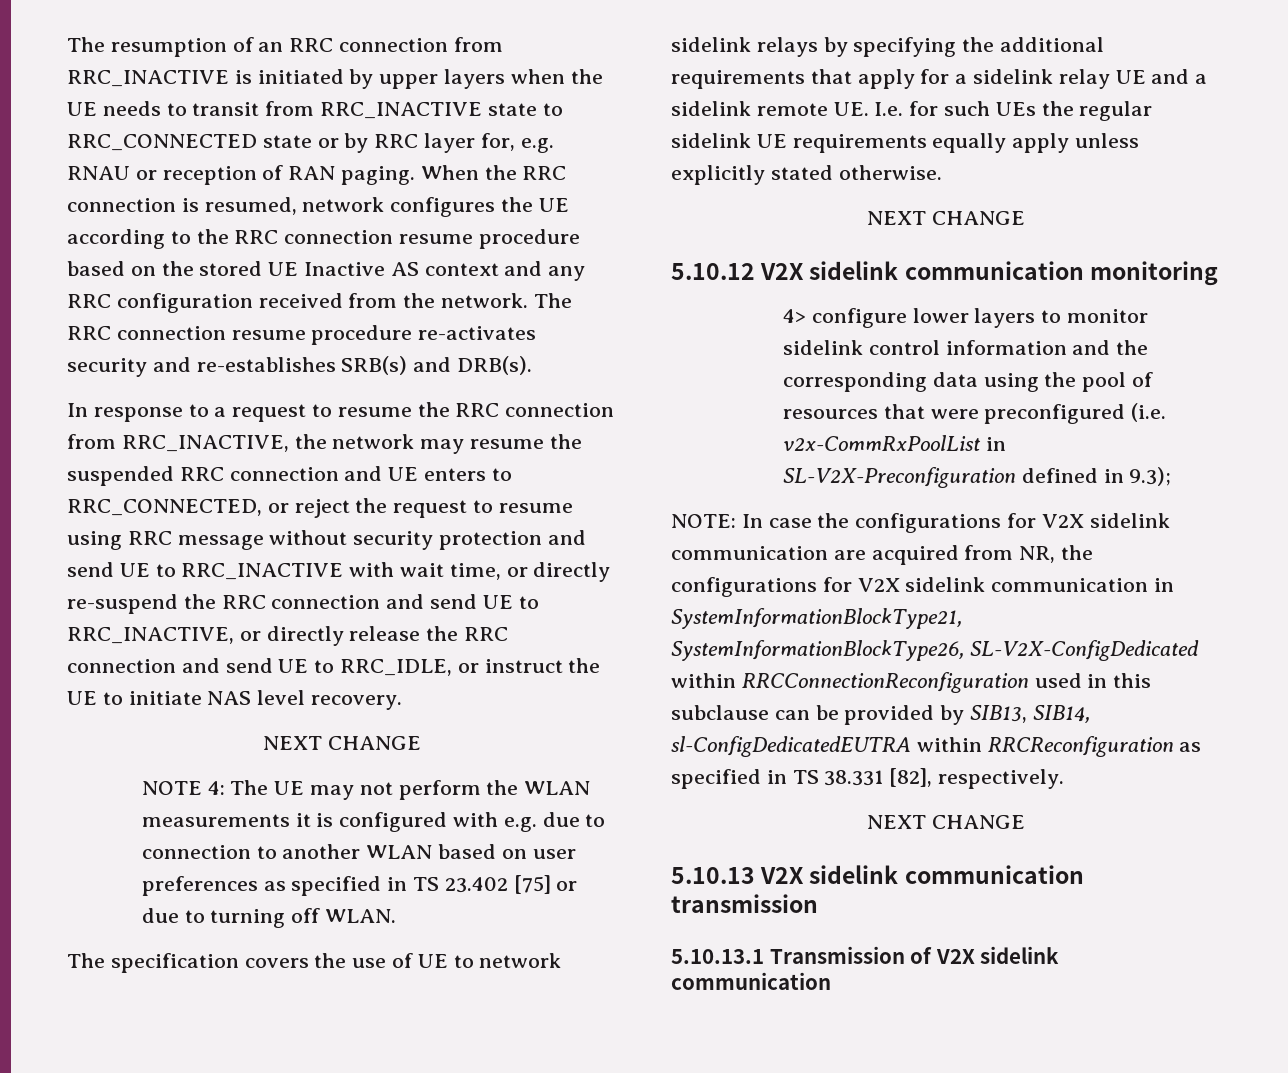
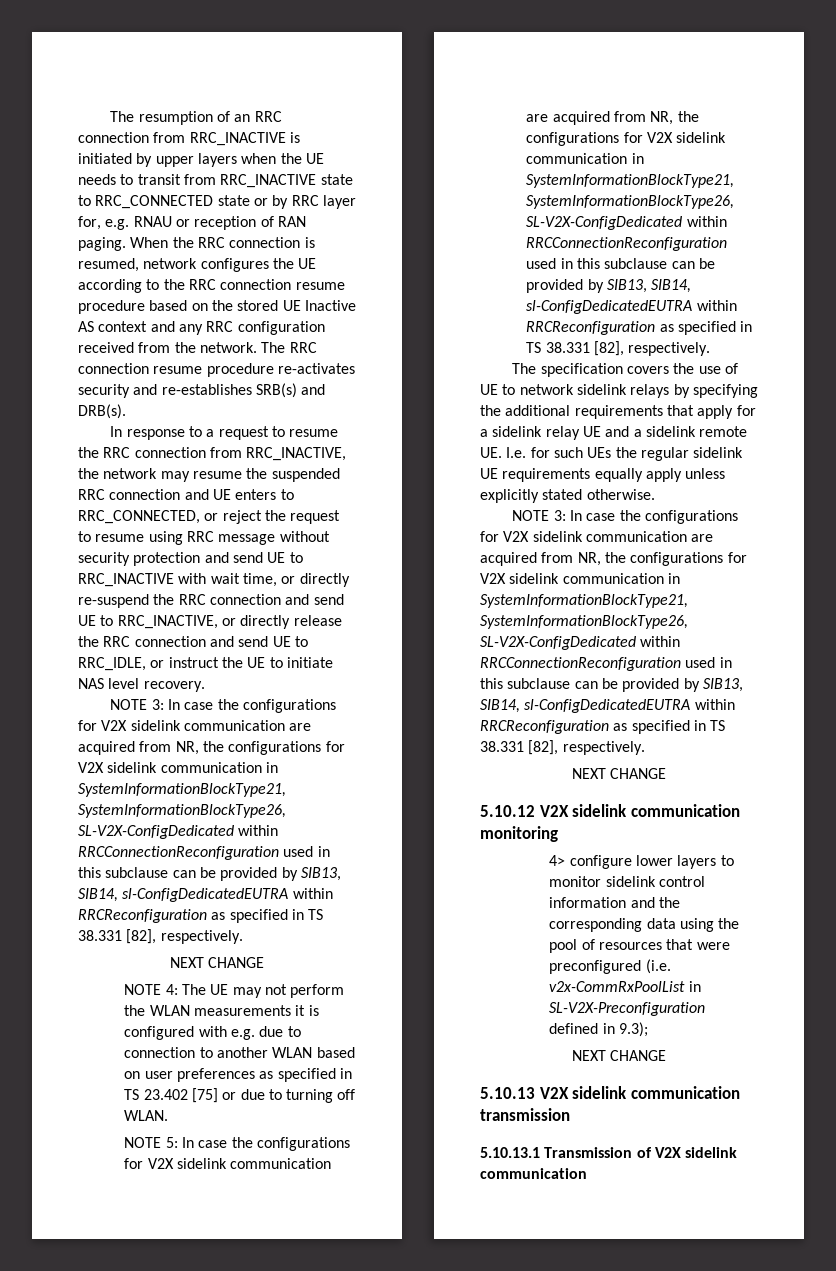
[263,736,421,750] [141,780,591,800] [141,812,606,832] [141,844,576,859] [141,875,578,896] [141,908,396,928] [67,953,562,973] [671,37,1105,57] [671,69,1208,89] [671,101,1153,121] [671,133,1140,153] [671,165,942,185] [867,211,1025,225] [671,261,1218,286] [783,308,1149,328] [783,340,1149,355] [783,372,1154,392] [783,403,1167,424] [783,435,1006,451] [783,467,1172,488] [671,514,736,528] // NEXT CHANGE // NOTE 4: The UE may not perform the WLAN measurements it is configured with e.g. due to connection to another WLAN based on user preferences as specified in TS 23.402 [75] or due to turning off WLAN. // The specification covers the use of UE to network sidelink relays by specifying the additional requirements that apply for a sidelink relay UE and a sidelink remote UE. I.e. for such UEs the regular sidelink UE requirements equally apply unless explicitly stated otherwise. // NEXT CHANGE // 5.10.12 V2X sidelink communication monitoring // 4> configure lower layers to monitor sidelink control information and the corresponding data using the pool of resources that were preconfigured (i.e. v2x-CommRxPoolList in SL-V2X-Preconfiguration defined in 9.3); // NOTE: -> [110,699,164,710] // NOTE 3:
(1025, 822) none -> [124,984,345,998] [124,1005,319,1016] [124,1026,301,1040] [124,1047,355,1058] [124,1068,352,1082] [124,1088,356,1103] [124,1110,169,1121] [124,1137,350,1151] [124,1158,332,1169] [526,111,699,125] [526,132,727,146] [526,153,644,164] [526,174,735,188] [526,195,735,209] [526,216,727,230] [526,237,728,251] [526,258,715,269] [526,279,692,293] [526,300,737,314] [526,321,753,335] [526,341,711,356] [512,363,739,377] [480,384,758,398] [480,405,756,419] [480,426,748,440] [480,447,744,461] [480,468,726,482] [480,489,655,503] [512,510,739,524] [480,531,714,542] [480,552,747,566] [480,573,680,584] [480,594,688,608] [480,615,688,629] [480,636,681,650] [480,657,732,671] [480,678,743,692] [480,699,735,713] [480,720,726,734] [480,740,645,755] [571,768,667,779] [480,804,740,817] [480,826,558,842] [549,855,734,869] [549,876,706,887] [549,897,681,908] [549,918,740,932] [549,939,730,953] [549,959,671,974] [549,981,701,992] [549,1002,706,1016] [549,1022,649,1037] [571,1050,667,1061] // NOTE 4: The UE may not perform the WLAN measurements it is configured with e.g. due to connection to another WLAN based on user preferences as specified in TS 23.402 [75] or due to turning off WLAN. // NOTE 5: In case the configurations for V2X sidelink communication are acquired from NR, the configurations for V2X sidelink communication in SystemInformationBlockType21, SystemInformationBlockType26, SL-V2X-ConfigDedicated within RRCConnectionReconfiguration used in this subclause can be provided by SIB13, SIB14, sl-ConfigDedicatedEUTRA within RRCReconfiguration as specified in TS 38.331 [82], respectively. // The specification covers the use of UE to network sidelink relays by specifying the additional requirements that apply for a sidelink relay UE and a sidelink remote UE. I.e. for such UEs the regular sidelink UE requirements equally apply unless explicitly stated otherwise. // NOTE 3: In case the configurations for V2X sidelink communication are acquired from NR, the configurations for V2X sidelink communication in SystemInformationBlockType21, SystemInformationBlockType26, SL-V2X-ConfigDedicated within RRCConnectionReconfiguration used in this subclause can be provided by SIB13, SIB14, sl-ConfigDedicatedEUTRA within RRCReconfiguration as specified in TS 38.331 [82], respectively. // NEXT CHANGE // 5.10.12 V2X sidelink communication monitoring // 4> configure lower layers to monitor sidelink control information and the corresponding data using the pool of resources that were preconfigured (i.e. v2x-CommRxPoolList in SL-V2X-Preconfiguration defined in 9.3); // NEXT CHANGE

